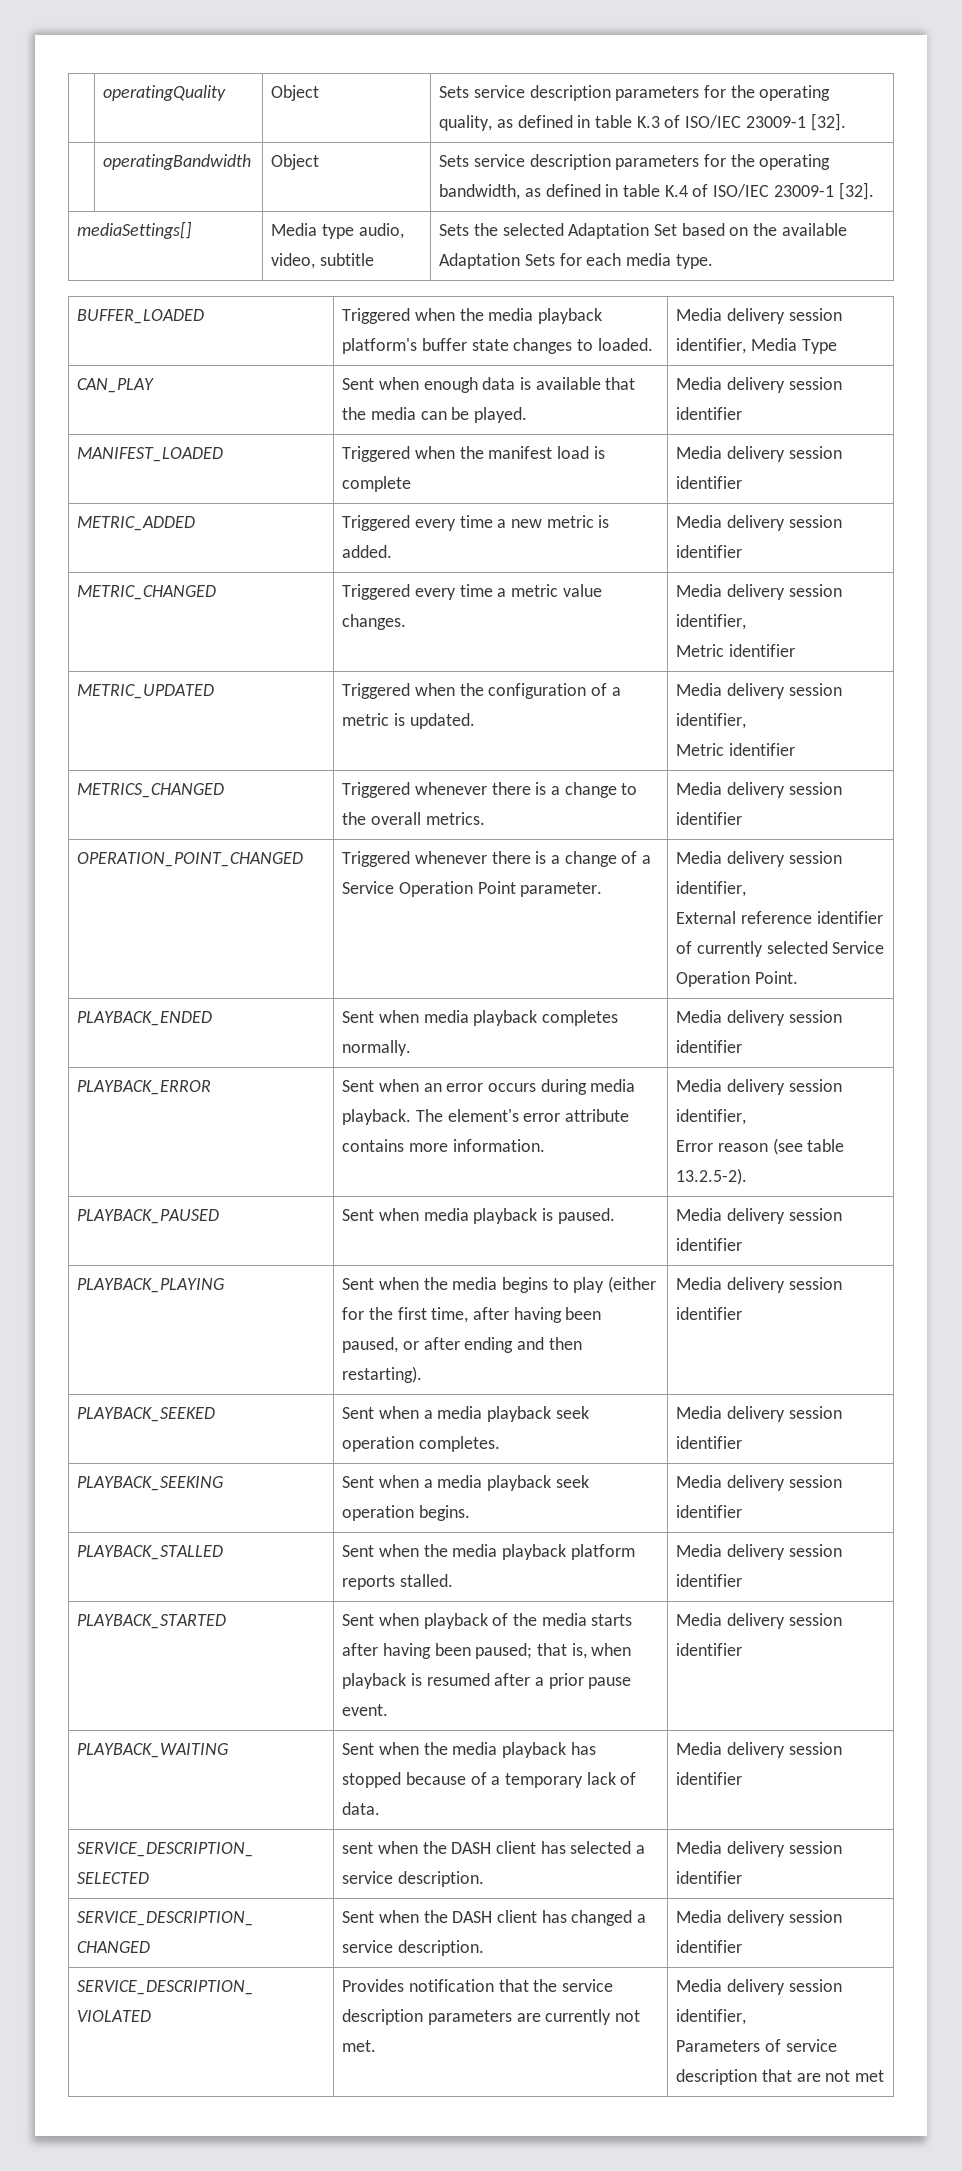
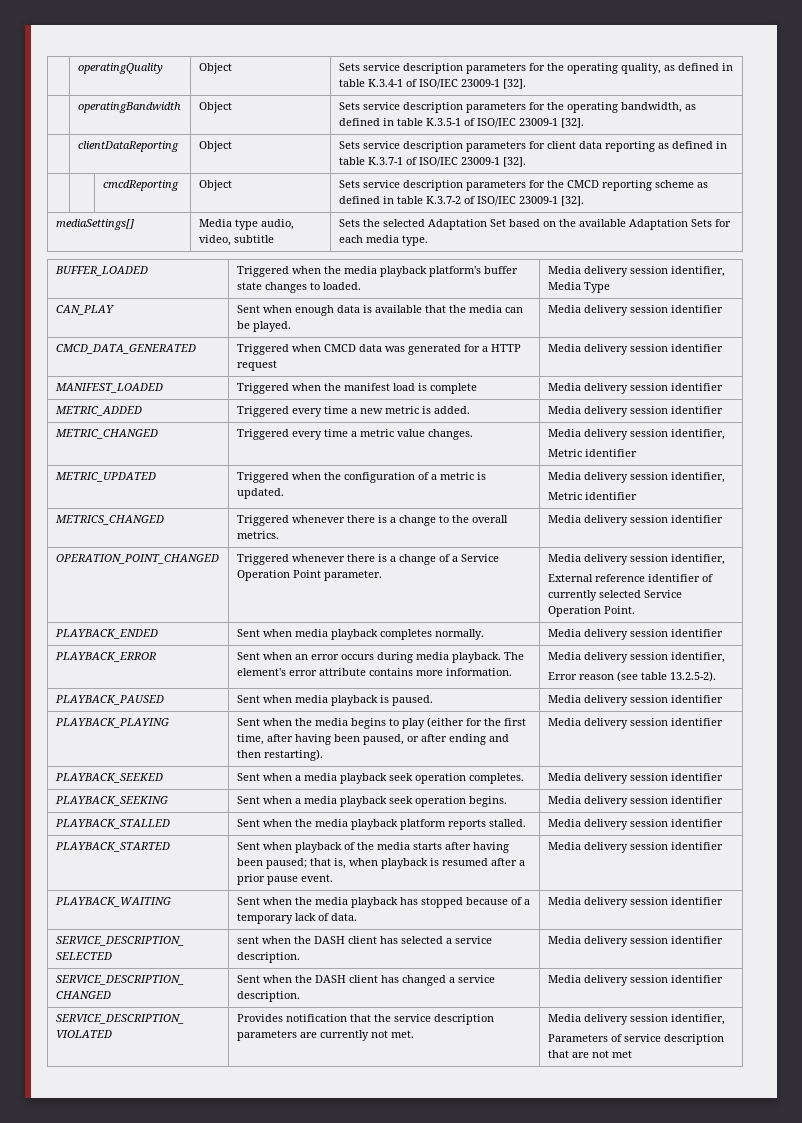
[636,116,660,128] K.3 -> [367,79,403,87] K.3.4-1
[664,185,688,197] K.4 -> [425,118,584,128] [77,141,179,152] [198,141,232,152] [338,141,727,152] [338,157,526,167] [102,180,179,191] [198,180,232,191] [338,180,708,191] [338,196,461,204] K.3.5-1 of ISO/IEC 23009-1 [32]. // | clientDataReporting | Object | Sets service description parameters for client data reporting as defined in table K.3.7-1 of ISO/IEC 23009-1 [32]. // | | cmcdReporting | Object | Sets service description parameters for the CMCD reporting scheme as defined in table K.3.7-2
(743, 413) none -> [55,344,196,354] [236,344,521,355] [236,360,277,371] [547,344,723,355] // CMCD_DATA_GENERATED | Triggered when CMCD data was generated for a HTTP request | Media delivery session identifier

